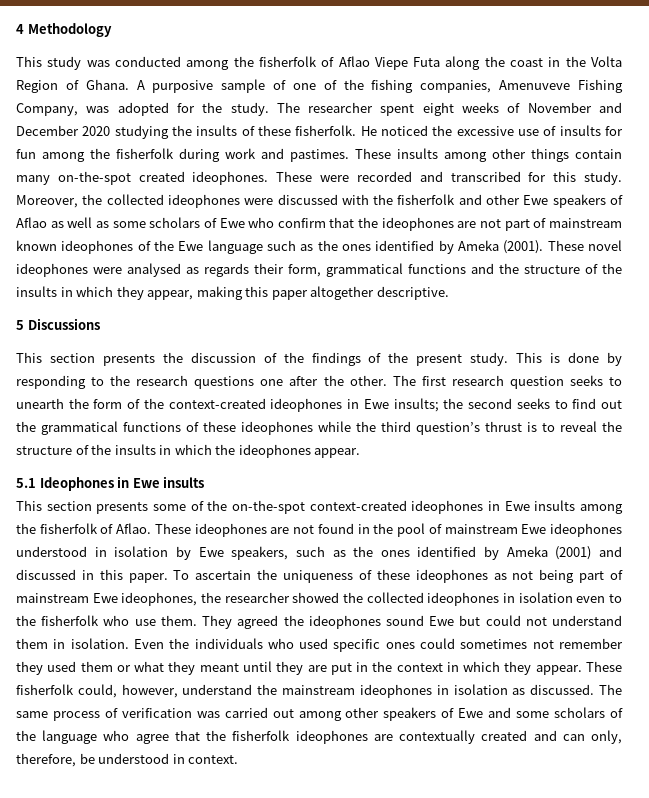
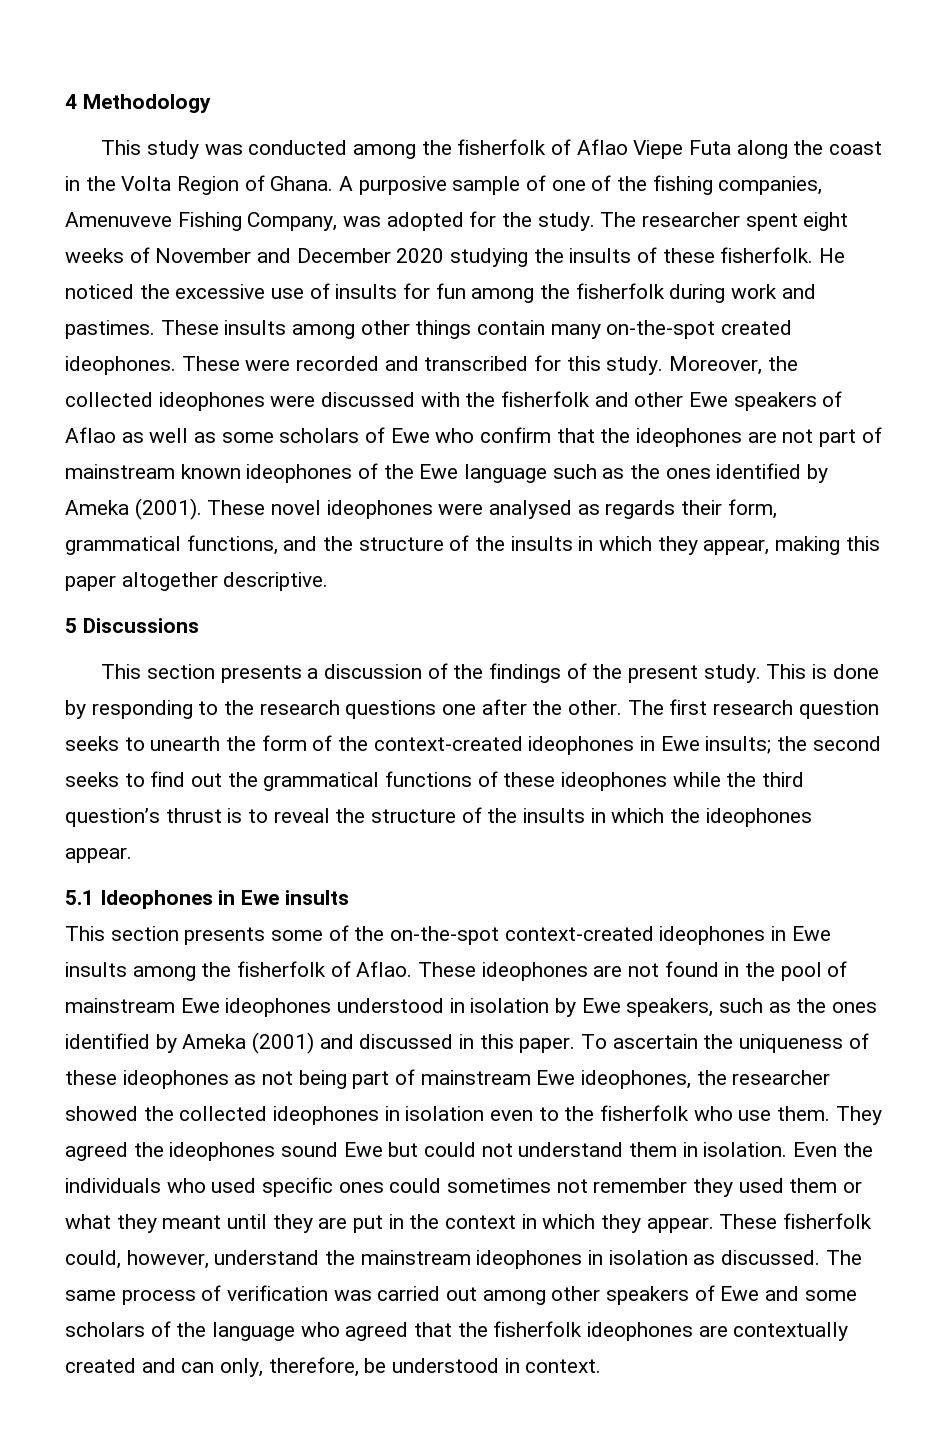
[408,264,466,274] functions -> [186,535,278,555] functions,
[162,352,183,363] the -> [307,668,319,679] a
[135,734,169,744] agree -> [345,1322,409,1341] agreed

